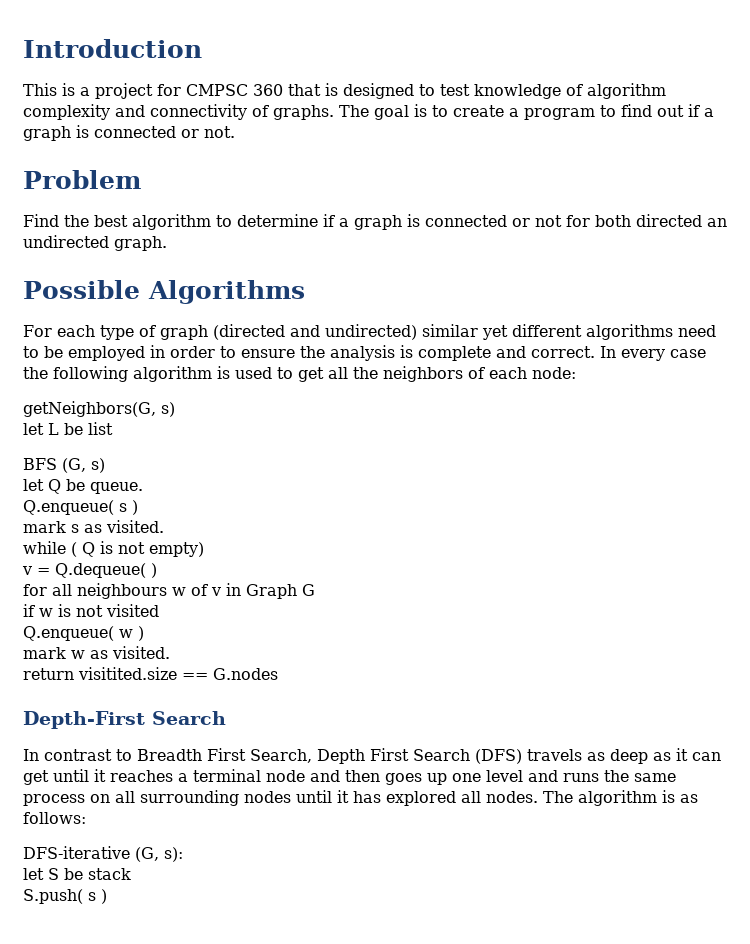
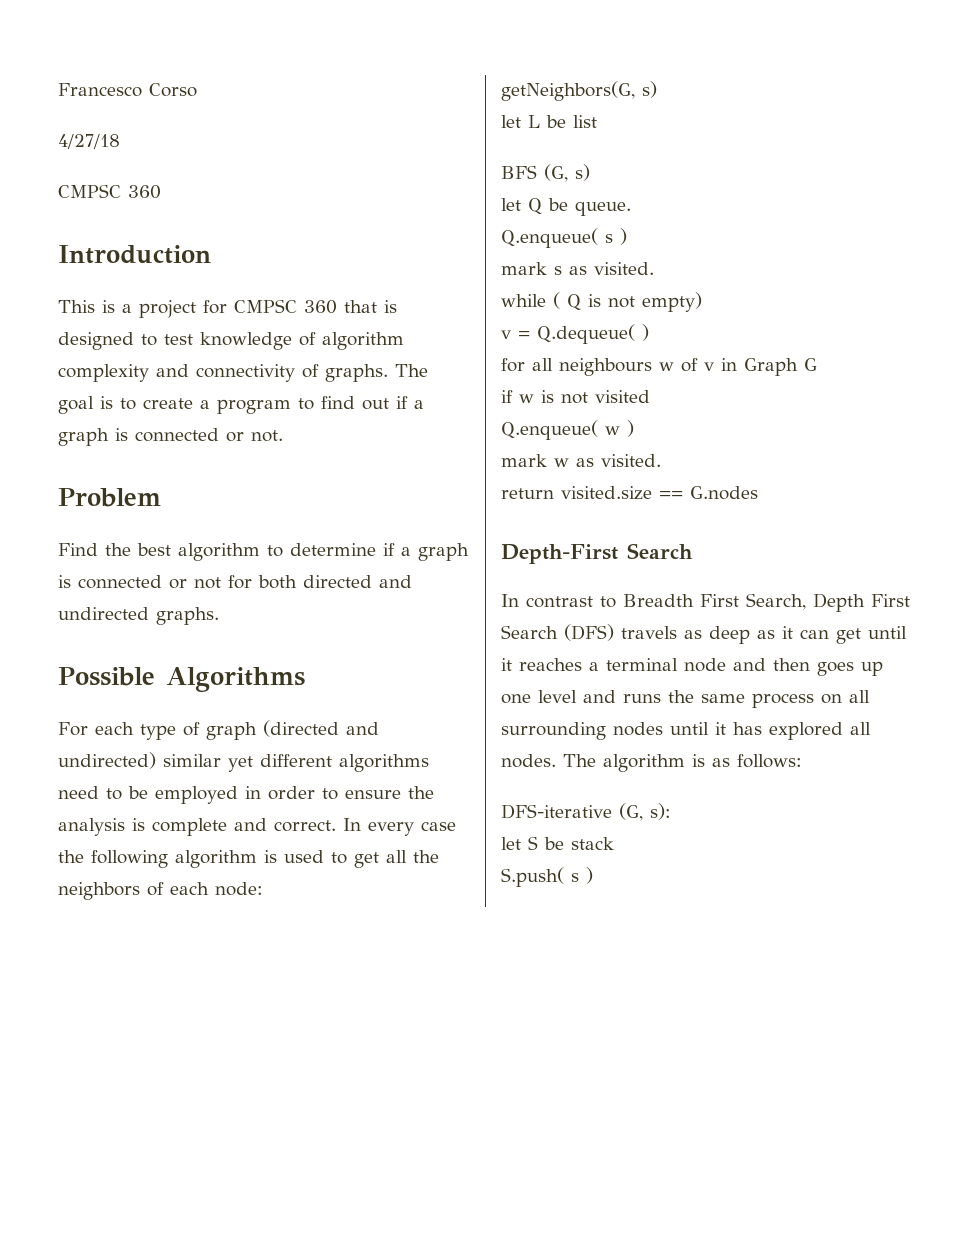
(23, 48) none -> [58,83,197,97] [58,134,120,149] [58,184,161,199] Francesco Corso // 4/27/18 // CMPSC 360 //
[707,218,727,227] [23,235,167,251] an undirected graph. -> [379,575,412,588] [58,607,219,625] and undirected graphs.
[78,667,177,680] visitited.size -> [561,486,652,500] visited.size

